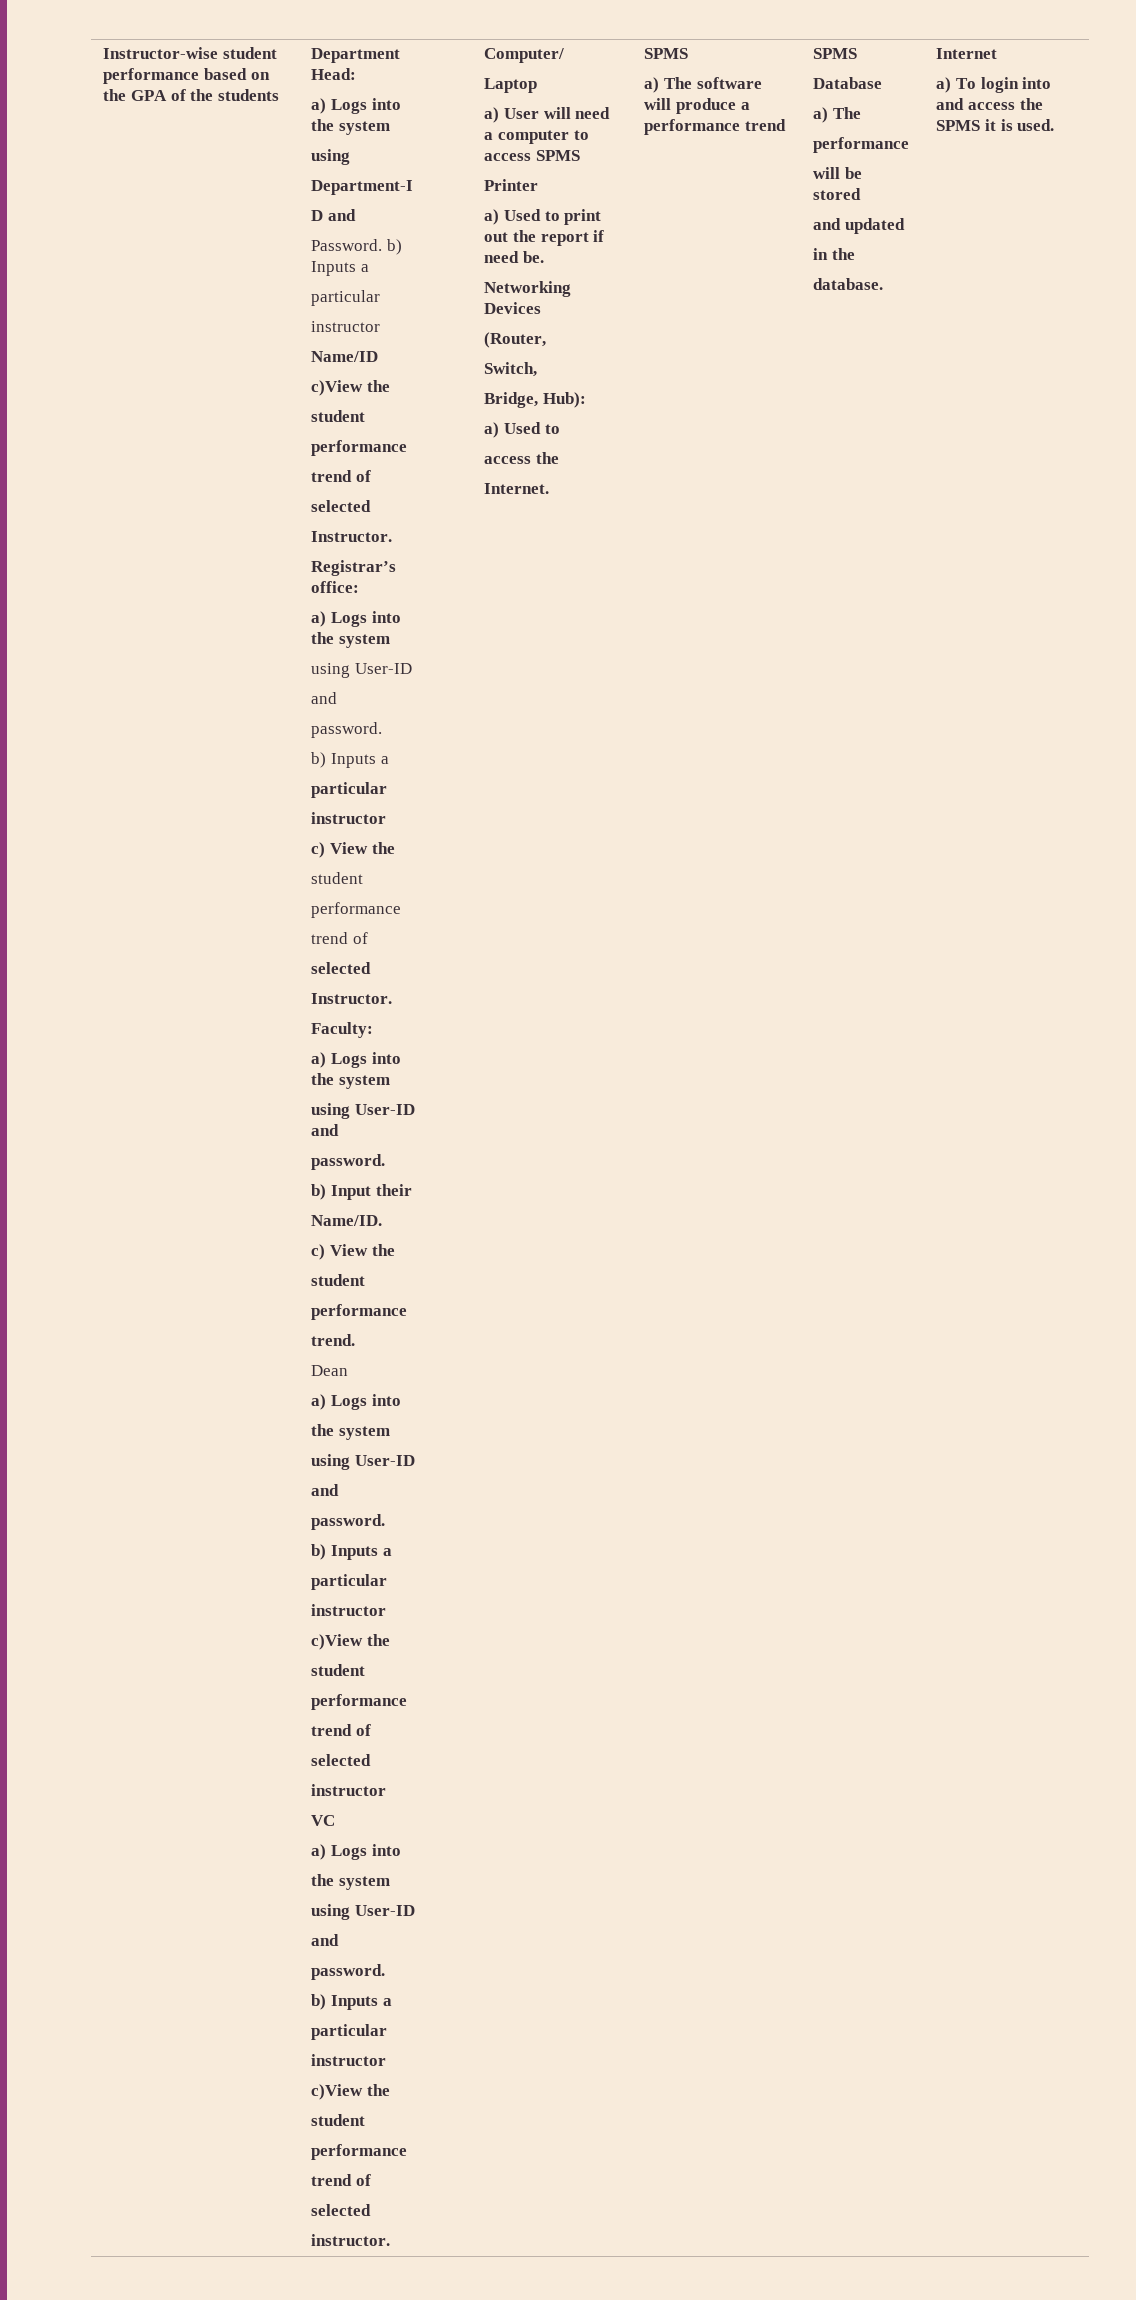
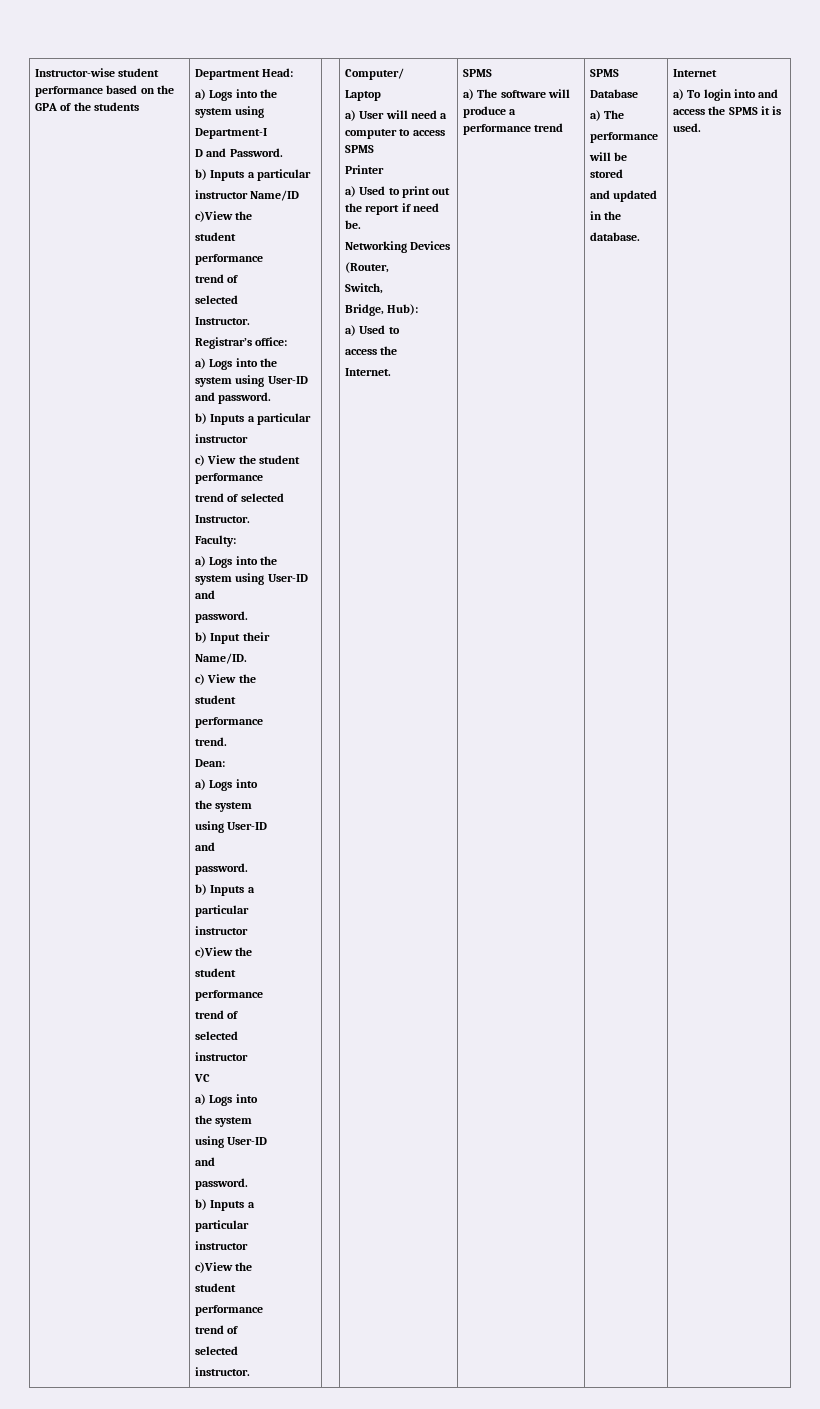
(391, 128) // -> (233, 113) none
[311,239,403,255] [311,261,370,276] [311,290,381,306] [311,321,381,332] // Password. b) Inputs a // particular // instructor // -> [229,148,283,157] [195,169,311,181] [195,190,249,199] Password. // b) Inputs a particular // instructor
[311,663,413,678] [311,692,338,704] [311,722,383,738] [311,752,389,768] // using User-ID // and // password. // b) Inputs a // -> [235,375,308,387] [195,392,272,404] [195,413,255,425] using User-ID and password. // b) Inputs a
[311,872,364,884] [311,902,402,918] [311,932,369,944] // student // performance // trend of // -> [258,455,300,464] [195,473,264,484] [195,493,239,502] student performance // trend of
(391, 1082) // -> (233, 580) none
[311,1365,349,1376] Dean -> [195,759,226,767] Dean:

